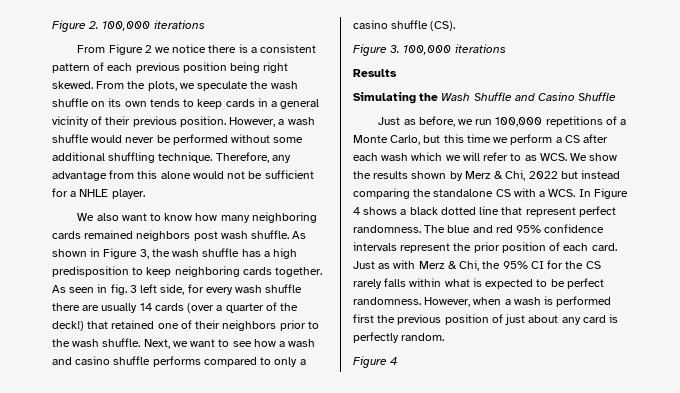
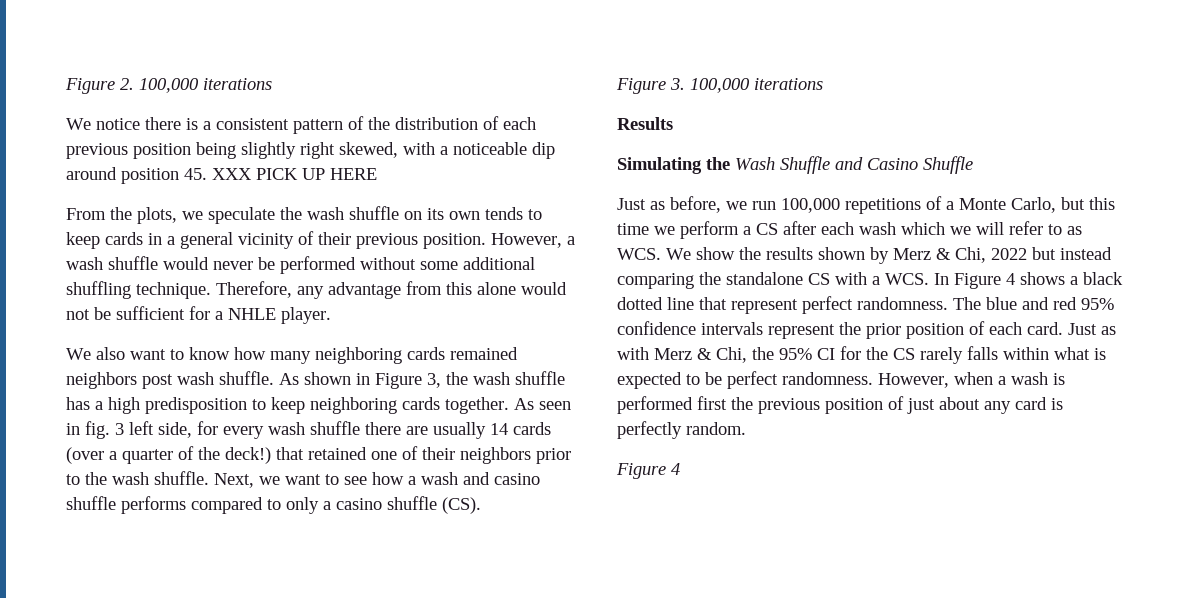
[77,44,170,55] From Figure 2 we -> [66,118,91,130] We
(105, 66) none -> [368,116,499,130] the distribution of
[263,62,289,73] [52,81,93,89] right skewed. -> [241,142,555,159] [66,167,377,184] slightly right skewed, with a noticeable dip around position 45. XXX PICK UP HERE //

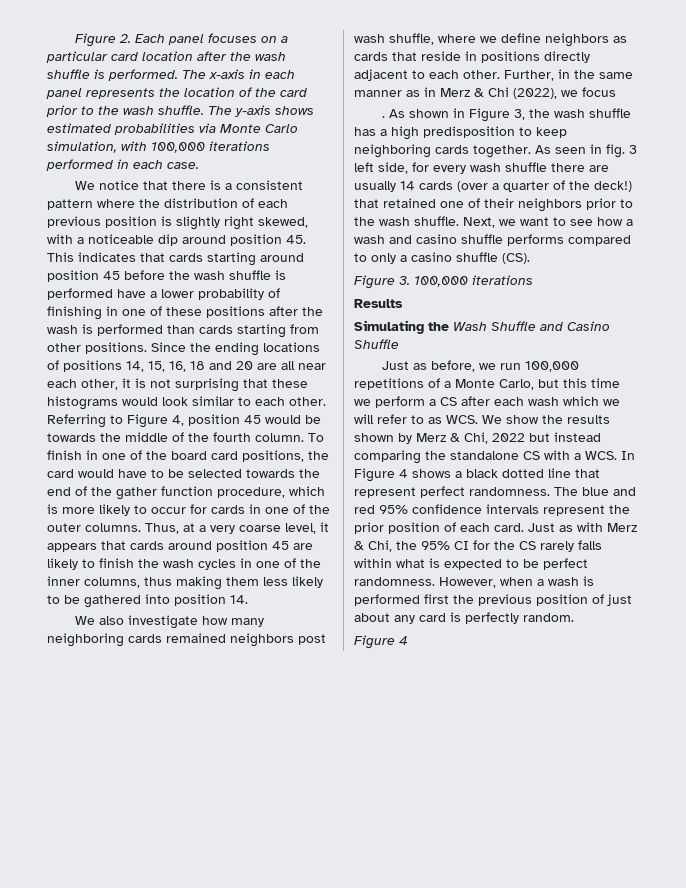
[139,78,272,93] 100,000 iterations -> [134,33,288,45] [46,51,286,63] [47,69,295,81] [46,87,307,99] [46,105,314,117] [47,123,298,135] [47,141,270,153] [46,159,199,171] Each panel focuses on a particular card location after the wash shuffle is performed. The x-axis in each panel represents the location of the card prior to the wash shuffle. The y-axis shows estimated probabilities via Monte Carlo simulation, with 100,000 iterations performed in each case.
(140, 124) none -> [142,181,168,190] that
[348,116,364,130] of -> [97,199,135,208] where
[196,142,236,159] being -> [161,216,172,226] is
[212,168,377,180] [66,206,542,224] [66,231,575,249] [66,256,535,274] [66,281,567,299] [66,306,331,324] XXX PICK UP HERE // From the plots, we speculate the wash shuffle on its own tends to keep cards in a general vicinity of their previous position. However, a wash shuffle would never be performed without some additional shuffling technique. Therefore, any advantage from this alone would not be sufficient for a NHLE player. -> [47,252,304,266] [47,270,286,282] [47,288,280,300] [47,306,323,320] [47,324,319,338] [47,342,320,356] [47,360,326,372] [47,378,308,392] [47,396,326,410] [47,414,321,428] [47,432,324,442] [47,450,329,462] [47,469,320,478] [47,486,325,500] [47,504,330,516] [47,522,329,534] [47,540,313,552] [47,558,321,570] [47,576,323,590] [47,594,248,608] This indicates that cards starting around position 45 before the wash shuffle is performed have a lower probability of finishing in one of these positions after the wash is performed than cards starting from other positions. Since the ending locations of positions 14, 15, 16, 18 and 20 are all near each other, it is not surprising that these histograms would look similar to each other. Referring to Figure 4, position 45 would be towards the middle of the fourth column. To finish in one of the board card positions, the card would have to be selected towards the end of the gather function procedure, which is more likely to occur for cards in one of the outer columns. Thus, at a very coarse level, it appears that cards around position 45 are likely to finish the wash cycles in one of the inner columns, thus making them less likely to be gathered into position 14.
[130,347,230,360] want to know -> [127,615,198,629] investigate
[219,371,274,385] shuffle. -> [389,33,627,47] [354,51,590,63] [354,69,633,81] [354,87,616,99] [381,116,385,118] shuffle, where we define neighbors as cards that reside in positions directly adjacent to each other. Further, in the same manner as in Merz & Chi (2022), we focus // .

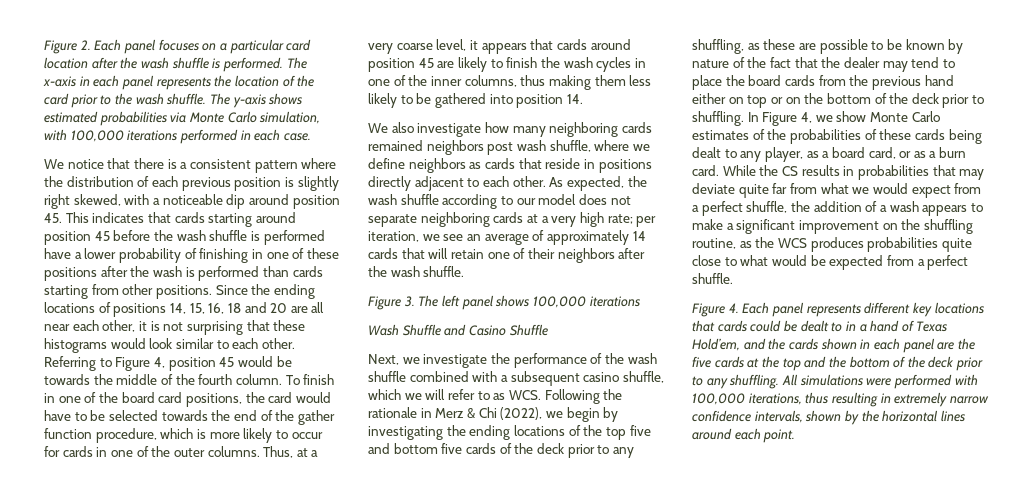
[504,69,633,81] [354,87,616,99] [381,108,631,122] [354,126,567,140] [354,144,637,158] [354,162,609,174] [354,180,632,192] [354,198,436,208] Further, in the same manner as in Merz & Chi (2022), we focus // . As shown in Figure 3, the wash shuffle has a high predisposition to keep neighboring cards together. As seen in fig. 3 left side, for every wash shuffle there are usually 14 cards (over a quarter of the deck!) that retained -> [549,176,647,191] [368,194,631,209] [368,212,657,227] [368,230,646,245] [368,248,484,259] As expected, the wash shuffle according to our model does not separate neighboring cards at a very high rate; per iteration, we see an average of approximately 14 cards that will retain
[586,198,633,210] [354,216,633,228] [354,234,631,246] [354,252,530,264] [354,275,410,289] prior to the wash shuffle. Next, we want to see how a wash and casino shuffle performs compared to only a casino shuffle (CS). // Figure 3. -> [618,248,646,259] [368,266,465,277] [368,295,530,310] after the wash shuffle. // Figure 3. The left panel shows
[354,299,403,308] [354,320,449,334] Results // Simulating the -> (640, 301) none
[381,360,579,372] [354,378,620,390] [354,396,559,408] Just as before, we run 100,000 repetitions of a Monte Carlo, but this time we perform a CS after each wash -> [368,353,657,368] [368,371,664,386] Next, we investigate the performance of the wash shuffle combined with a subsequent casino shuffle,
[482,415,610,424] [354,432,601,444] [354,450,635,464] [354,468,600,482] [354,486,636,498] [354,504,630,516] [354,522,638,534] [354,540,602,552] [354,558,588,570] [354,576,594,588] [354,594,632,606] [354,612,574,624] [354,635,408,649] We show the results shown by Merz & Chi, 2022 but instead comparing the standalone CS with a WCS. In Figure 4 shows a black dotted line that represent perfect randomness. The blue and red 95% confidence intervals represent the prior position of each card. Just as with Merz & Chi, the 95% CI for the CS rarely falls within what is expected to be perfect randomness. However, when a wash is performed first the previous position of just about any card is perfectly random. // Figure 4 -> [544,389,623,404] [368,407,619,422] [368,425,651,440] [368,443,634,458] [692,39,964,54] [692,57,955,72] [692,75,954,90] [692,93,985,108] [692,111,940,126] [692,129,982,144] [692,147,967,162] [692,165,985,180] [692,183,982,198] [692,201,983,216] [692,219,973,234] [692,237,972,252] [692,255,969,270] [692,273,733,284] [692,302,984,317] [692,320,948,332] [692,338,975,353] [692,356,984,371] [692,374,978,389] [692,392,989,407] [692,410,965,425] [692,428,796,443] Following the rationale in Merz & Chi (2022), we begin by investigating the ending locations of the top five and bottom five cards of the deck prior to any shuffling, as these are possible to be known by nature of the fact that the dealer may tend to place the board cards from the previous hand either on top or on the bottom of the deck prior to shuffling. In Figure 4, we show Monte Carlo estimates of the probabilities of these cards being dealt to any player, as a board card, or as a burn card. While the CS results in probabilities that may deviate quite far from what we would expect from a perfect shuffle, the addition of a wash appears to make a significant improvement on the shuffling routine, as the WCS produces probabilities quite close to what would be expected from a perfect shuffle. // Figure 4. Each panel represents different key locations that cards could be dealt to in a hand of Texas Hold’em, and the cards shown in each panel are the five cards at the top and the bottom of the deck prior to any shuffling. All simulations were performed with 100,000 iterations, thus resulting in extremely narrow confidence intervals, shown by the horizontal lines around each point.

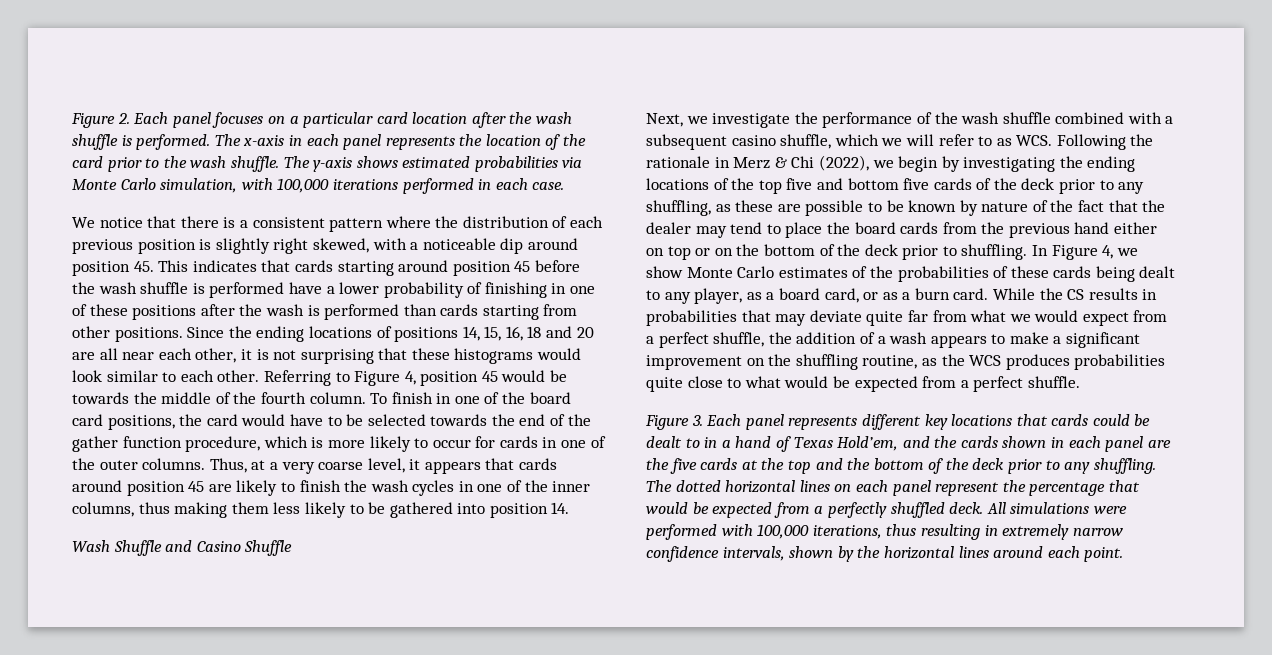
[368,122,652,137] [368,140,650,155] [368,158,652,173] [368,176,647,191] [368,194,631,209] [368,212,657,227] [368,230,646,245] [368,248,646,263] [368,266,465,277] [368,295,640,310] // We also investigate how many neighboring cards remained neighbors post wash shuffle, where we define neighbors as cards that reside in positions directly adjacent to each other. As expected, the wash shuffle according to our model does not separate neighboring cards at a very high rate; per iteration, we see an average of approximately 14 cards that will retain one of their neighbors after the wash shuffle. // Figure 3. The left panel shows 100,000 iterations -> (570, 508) none
[728,303,739,313] 4. -> [691,415,703,426] 3.
(780, 381) none -> [646,480,1140,496] [646,502,984,518] The dotted horizontal lines on each panel represent the percentage that would be expected from a perfectly shuffled deck.

